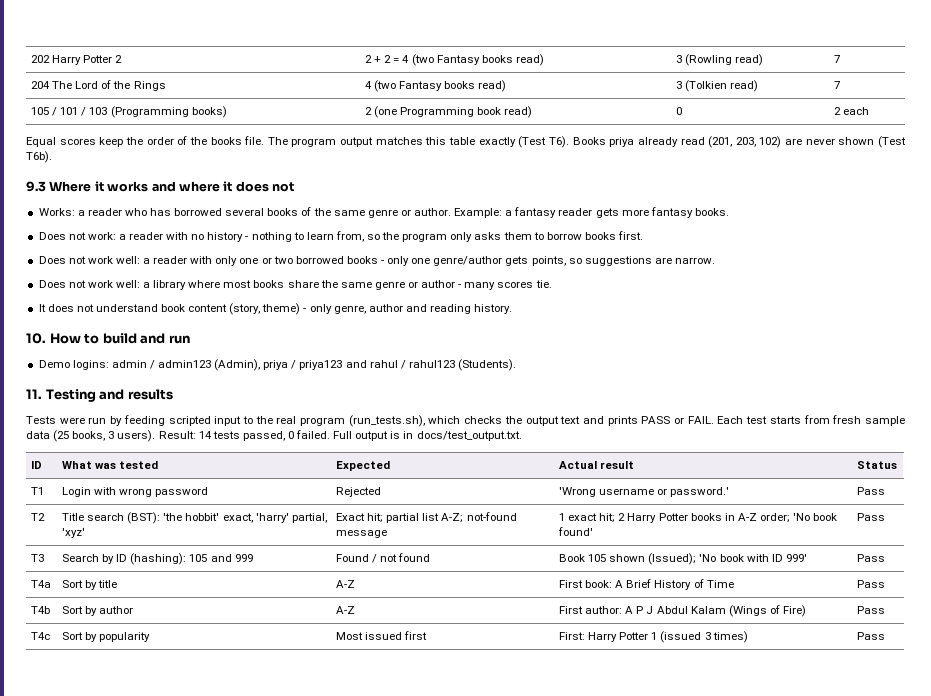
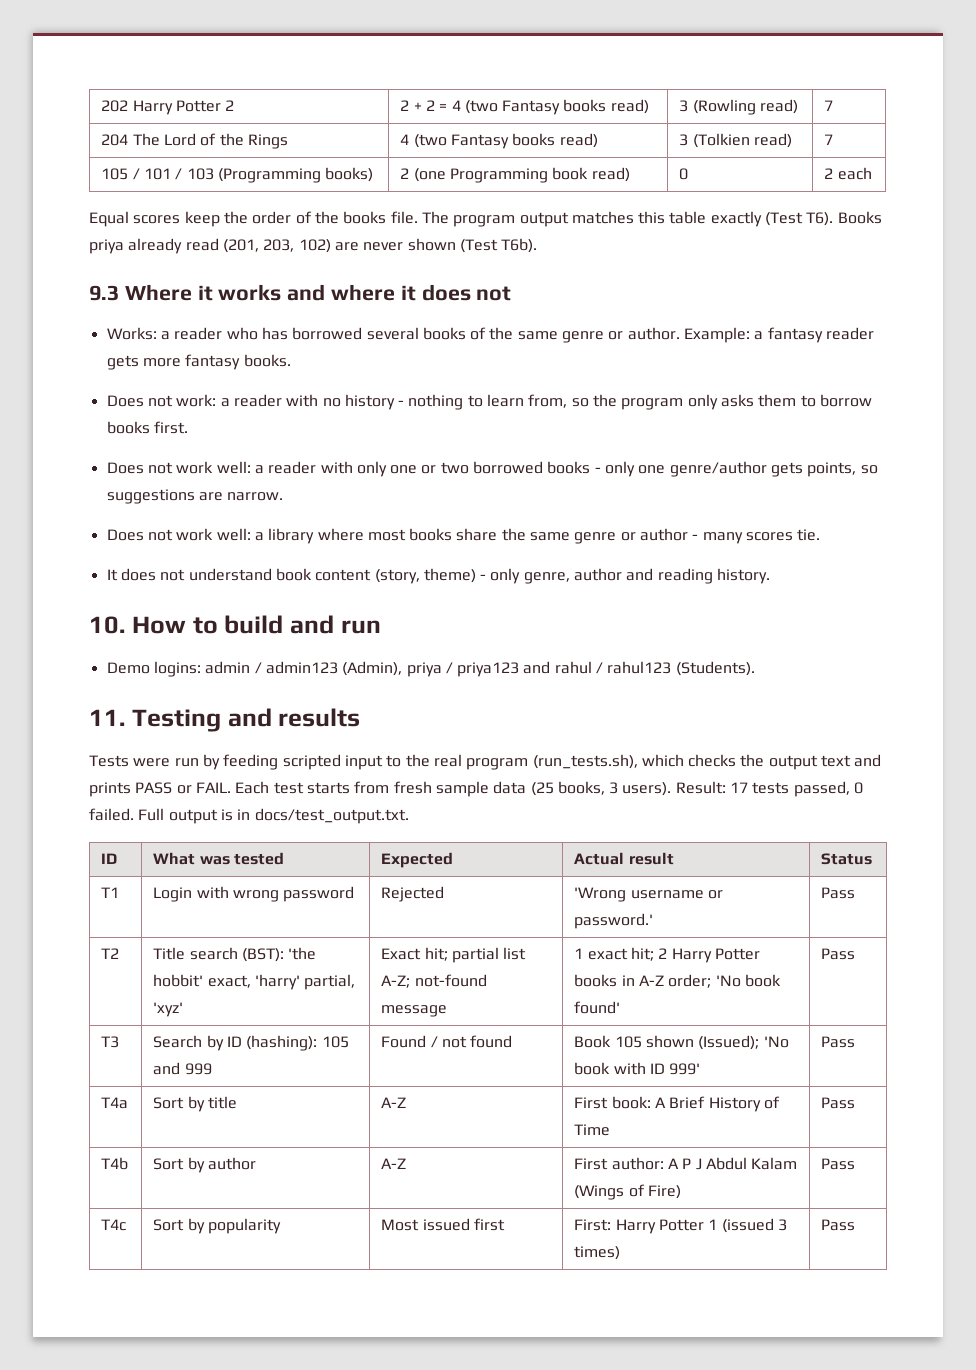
[198,431,212,439] 14 -> [730,782,749,793] 17

